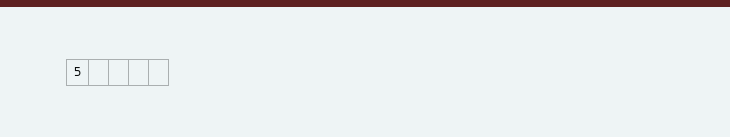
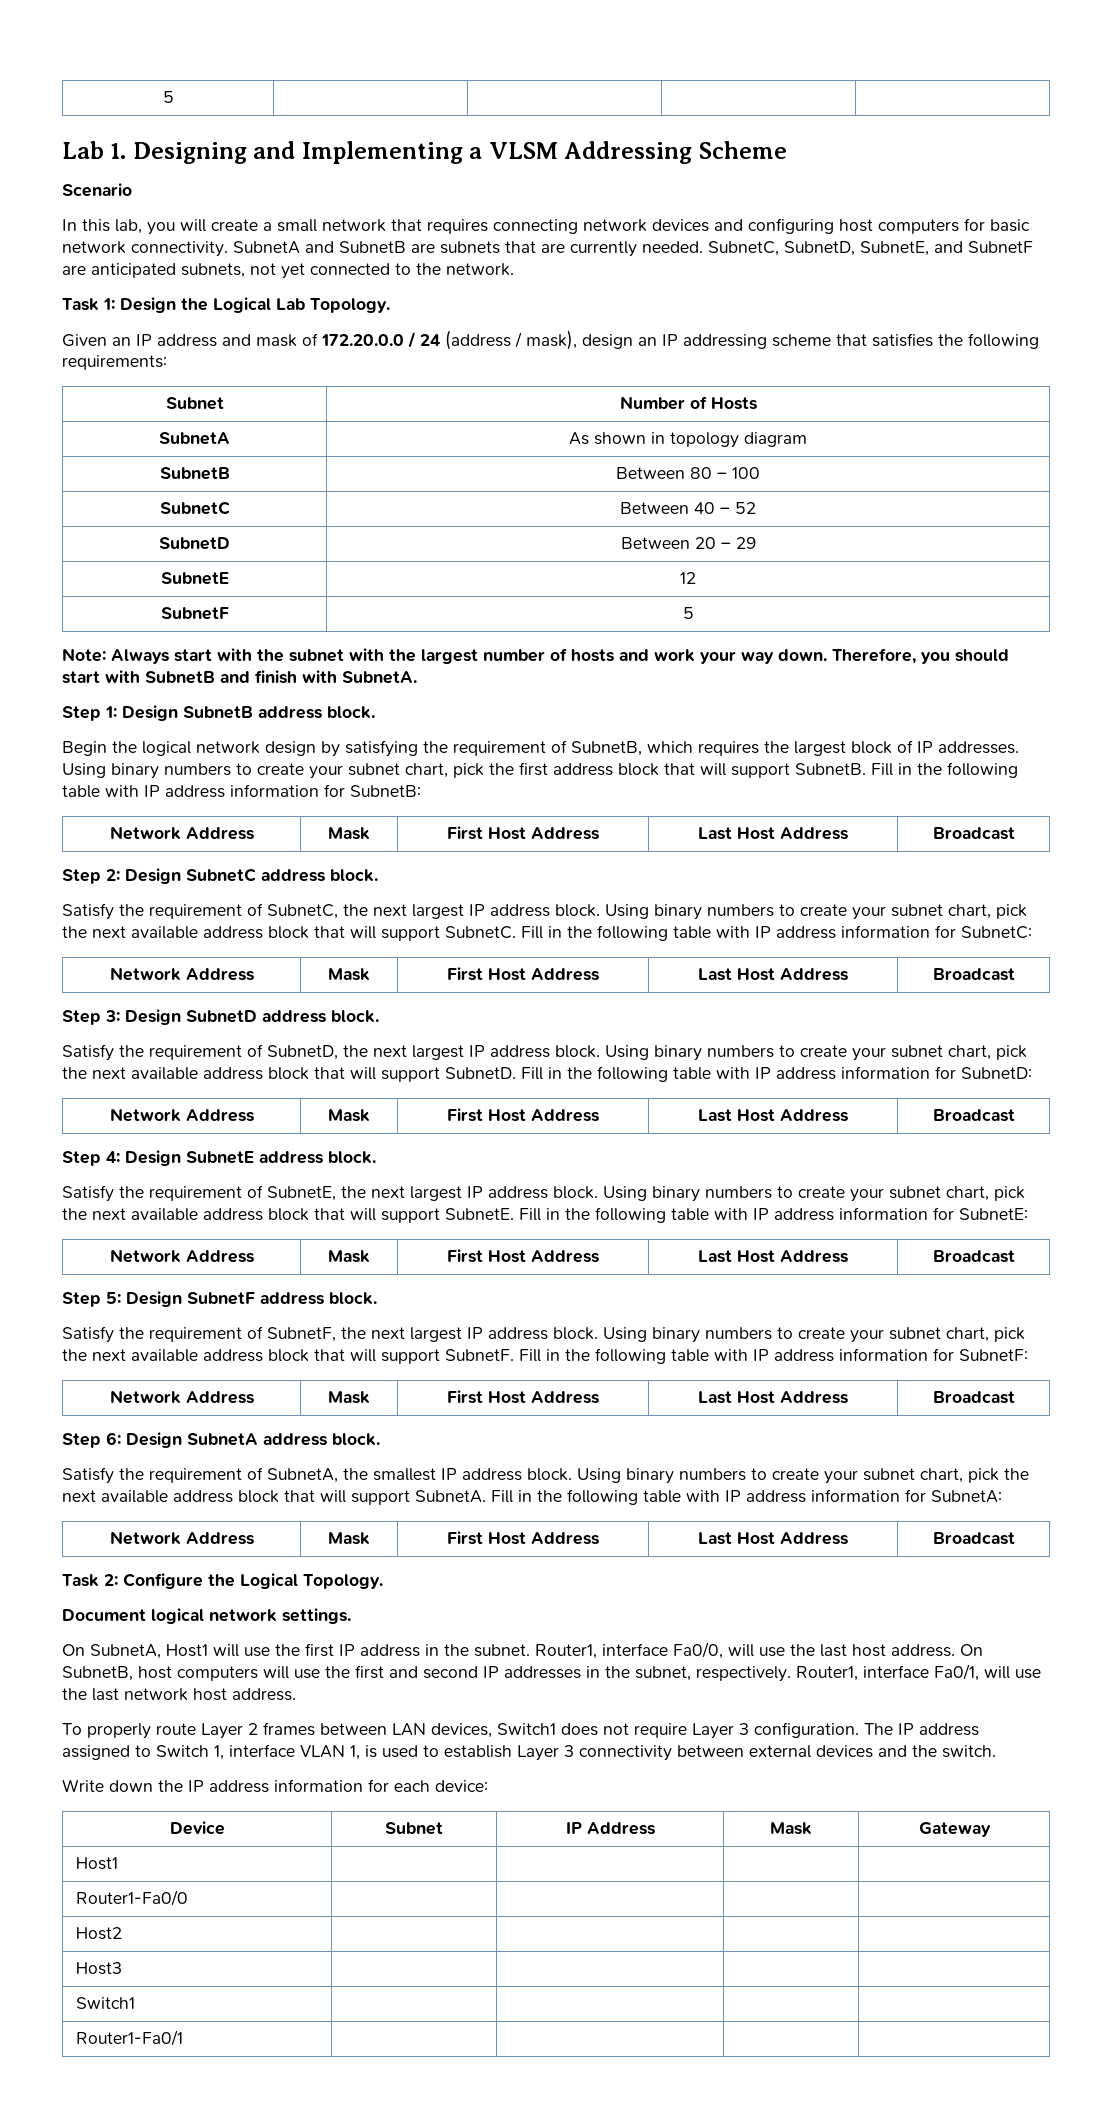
(81, 71) none -> [62,141,787,164] [62,183,132,197] [62,218,1030,235] [62,241,1033,257] [62,263,514,279] [62,297,390,313] [62,330,1039,350] [62,355,167,370] [165,397,224,410] [619,396,757,410] [159,432,230,445] [569,432,807,448] [159,467,230,480] [616,467,760,479] [159,501,230,515] [620,502,756,514] [159,537,230,550] [620,537,756,549] [160,572,229,585] [680,572,696,584] [160,607,229,620] [682,607,694,619] [62,648,1009,664] [62,670,417,684] [62,705,375,721] [62,740,1019,757] [62,762,1018,779] [62,784,421,798] [109,826,254,840] [328,827,370,840] [447,826,599,840] [698,827,848,840] [932,827,1015,840] [62,868,378,884] [62,903,1027,920] [62,925,1032,941] [109,967,254,981] [328,968,370,981] [447,967,599,981] [698,968,848,981] [932,968,1015,981] [62,1009,379,1025] [62,1044,1027,1061] [62,1066,1032,1082] [109,1108,254,1122] [328,1109,370,1122] [447,1108,599,1122] [698,1109,848,1122] [932,1109,1015,1122] [62,1150,376,1166] [62,1185,1025,1202] [62,1207,1028,1223] [109,1249,254,1263] [328,1250,370,1263] [447,1249,599,1263] [698,1250,848,1263] [932,1250,1015,1263] [62,1291,377,1307] [62,1326,1025,1343] [62,1348,1028,1364] [109,1390,254,1404] [328,1391,370,1404] [447,1390,599,1404] [698,1391,848,1404] [932,1391,1015,1404] [62,1432,380,1448] [62,1467,1029,1484] [62,1489,1002,1505] [109,1531,254,1545] [328,1532,370,1545] [447,1531,599,1545] [698,1532,848,1545] [932,1532,1015,1545] [62,1573,383,1589] [62,1608,351,1624] [62,1642,983,1659] [62,1664,1041,1682] [62,1688,296,1701] [62,1722,979,1739] [62,1744,996,1761] [62,1779,488,1793] [169,1821,225,1835] [385,1822,443,1835] [565,1822,655,1835] [770,1822,812,1835] [918,1822,991,1837] [75,1857,118,1870] [75,1890,188,1906] [75,1927,122,1940] [75,1962,122,1975] [75,1997,135,2009] [75,2030,183,2046] // Lab 1. Designing and Implementing a VLSM Addressing Scheme // Scenario // In this lab, you will create a small network that requires connecting network devices and configuring host computers for basic network connectivity. SubnetA and SubnetB are subnets that are currently needed. SubnetC, SubnetD, SubnetE, and SubnetF are anticipated subnets, not yet connected to the network. // Task 1: Design the Logical Lab Topology. // Given an IP address and mask of 172.20.0.0 / 24 (address / mask), design an IP addressing scheme that satisfies the following requirements: // Subnet | Number of Hosts // SubnetA | As shown in topology diagram // SubnetB | Between 80 – 100 // SubnetC | Between 40 – 52 // SubnetD | Between 20 – 29 // SubnetE | 12 // SubnetF | 5 // Note: Always start with the subnet with the largest number of hosts and work your way down. Therefore, you should start with SubnetB and finish with SubnetA. // Step 1: Design SubnetB address block. // Begin the logical network design by satisfying the requirement of SubnetB, which requires the largest block of IP addresses. Using binary numbers to create your subnet chart, pick the first address block that will support SubnetB. Fill in the following table with IP address information for SubnetB: // Network Address | Mask | First Host Address | Last Host Address | Broadcast // Step 2: Design SubnetC address block. // Satisfy the requirement of SubnetC, the next largest IP address block. Using binary numbers to create your subnet chart, pick the next available address block that will support SubnetC. Fill in the following table with IP address information for SubnetC: // Network Address | Mask | First Host Address | Last Host Address | Broadcast // Step 3: Design SubnetD address block. // Satisfy the requirement of SubnetD, the next largest IP address block. Using binary numbers to create your subnet chart, pick the next available address block that will support SubnetD. Fill in the following table with IP address information for SubnetD: // Network Address | Mask | First Host Address | Last Host Address | Broadcast // Step 4: Design SubnetE address block. // Satisfy the requirement of SubnetE, the next largest IP address block. Using binary numbers to create your subnet chart, pick the next available address block that will support SubnetE. Fill in the following table with IP address information for SubnetE: // Network Address | Mask | First Host Address | Last Host Address | Broadcast // Step 5: Design SubnetF address block. // Satisfy the requirement of SubnetF, the next largest IP address block. Using binary numbers to create your subnet chart, pick the next available address block that will support SubnetF. Fill in the following table with IP address information for SubnetF: // Network Address | Mask | First Host Address | Last Host Address | Broadcast // Step 6: Design SubnetA address block. // Satisfy the requirement of SubnetA, the smallest IP address block. Using binary numbers to create your subnet chart, pick the next available address block that will support SubnetA. Fill in the following table with IP address information for SubnetA: // Network Address | Mask | First Host Address | Last Host Address | Broadcast // Task 2: Configure the Logical Topology. // Document logical network settings. // On SubnetA, Host1 will use the first IP address in the subnet. Router1, interface Fa0/0, will use the last host address. On SubnetB, host computers will use the first and second IP addresses in the subnet, respectively. Router1, interface Fa0/1, will use the last network host address. // To properly route Layer 2 frames between LAN devices, Switch1 does not require Layer 3 configuration. The IP address assigned to Switch 1, interface VLAN 1, is used to establish Layer 3 connectivity between external devices and the switch. // Write down the IP address information for each device: // Device | Subnet | IP Address | Mask | Gateway // Host1 | | | | // Router1-Fa0/0 | | | | // Host2 | | | | // Host3 | | | | // Switch1 | | | | // Router1-Fa0/1 | | | |

